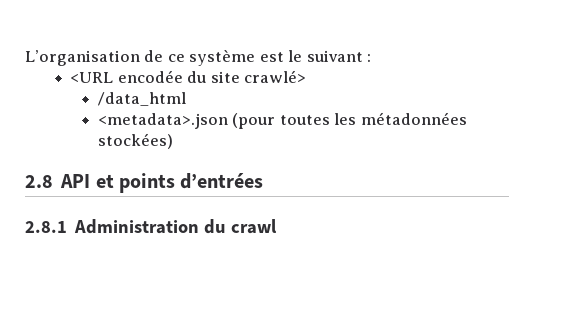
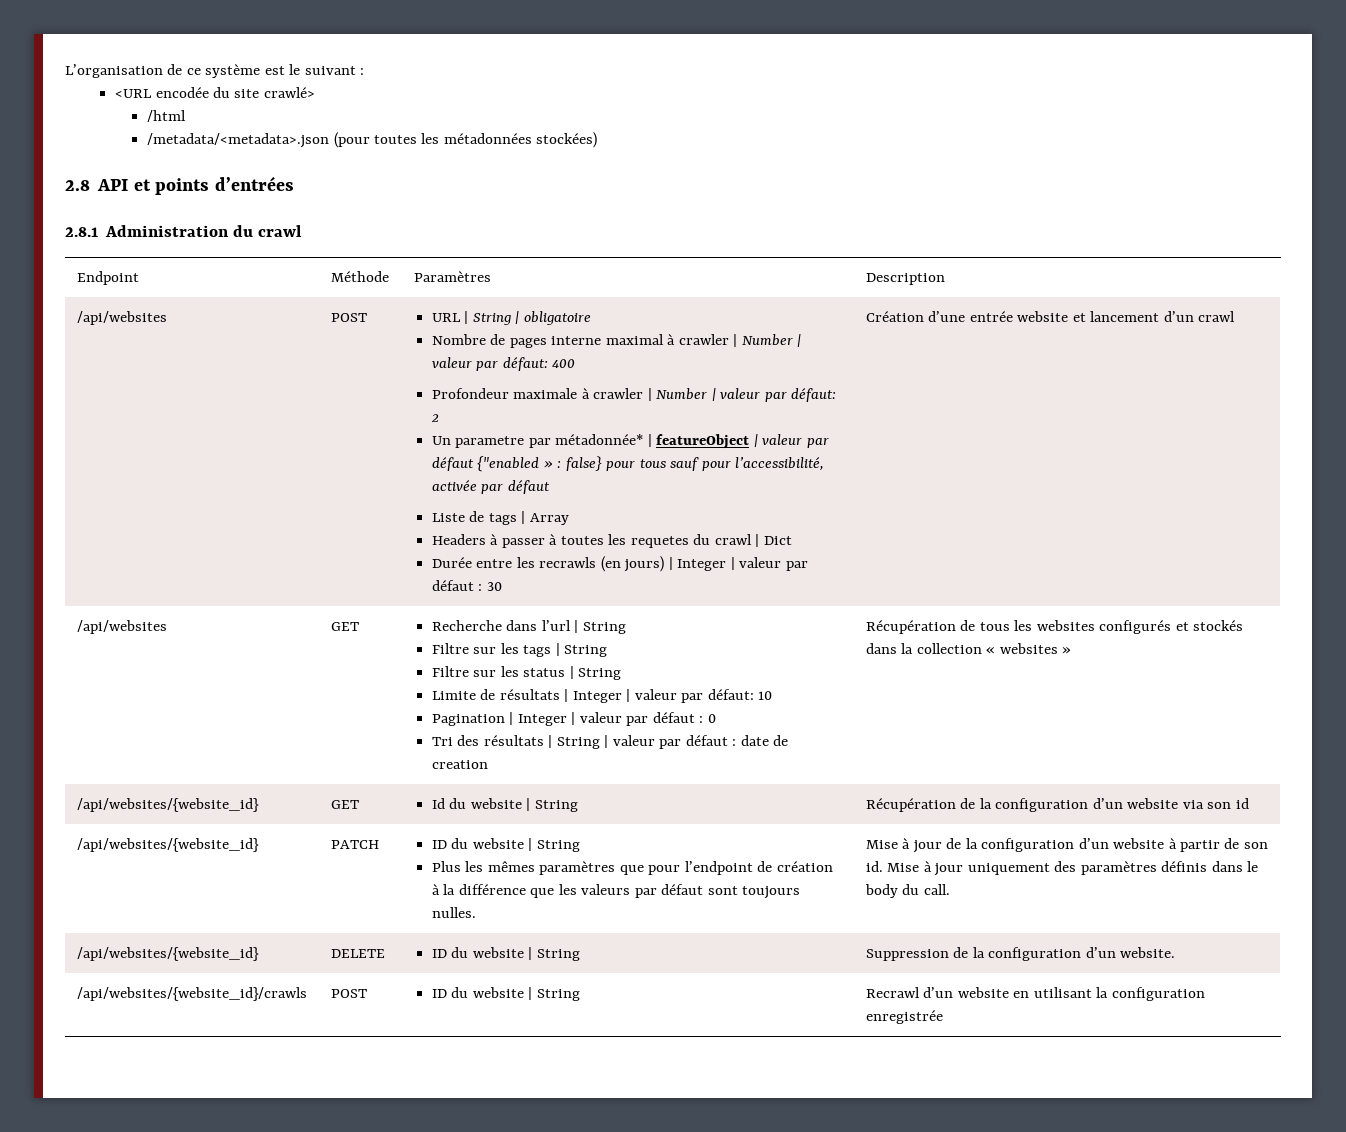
[97,92,186,106] [97,113,228,129] /data_html // <metadata>.json -> [147,110,187,122] [147,133,330,148] /html // /metadata/<metadata>.json
(278, 226) none -> [76,271,139,285] [330,271,389,282] [413,271,491,282] [865,273,945,285] [76,311,167,325] [330,313,367,322] [432,311,591,325] [432,334,802,348] [432,357,576,371] [432,388,837,402] [431,414,440,423] [432,434,829,449] [432,456,825,472] [432,480,550,494] [432,511,569,525] [432,534,792,548] [432,556,808,572] [432,580,502,591] [865,311,1236,322] [76,620,167,634] [330,622,359,631] [432,620,626,634] [432,643,608,657] [432,666,622,680] [432,689,773,703] [432,712,716,726] [432,735,789,749] [432,760,489,769] [865,620,1244,634] [865,643,1072,654] [76,798,259,812] [330,800,359,809] [432,798,578,812] [865,798,1249,812] [76,838,259,852] [330,840,379,849] [432,838,580,852] [432,861,833,875] [432,884,801,899] [432,907,477,918] [865,838,1268,853] [865,861,1258,876] [864,884,950,898] [76,947,259,961] [330,949,385,958] [432,947,580,961] [865,947,1176,961] [76,987,307,1001] [330,989,367,998] [432,987,580,1001] [865,987,1205,1001] [865,1010,943,1024] // Endpoint | Méthode | Paramètres | Description // /api/websites | POST | URL | String | obligatoire // Nombre de pages interne maximal à crawler | Number | valeur par défaut: 400 // Profondeur maximale à crawler | Number | valeur par défaut: 2 // Un parametre par métadonnée* | featureObject | valeur par défaut {"enabled » : false} pour tous sauf pour l’accessibilité, activée par défaut // Liste de tags | Array // Headers à passer à toutes les requetes du crawl | Dict // Durée entre les recrawls (en jours) | Integer | valeur par défaut : 30 | Création d’une entrée website et lancement d’un crawl // /api/websites | GET | Recherche dans l’url | String // Filtre sur les tags | String // Filtre sur les status | String // Limite de résultats | Integer | valeur par défaut: 10 // Pagination | Integer | valeur par défaut : 0 // Tri des résultats | String | valeur par défaut : date de creation | Récupération de tous les websites configurés et stockés dans la collection « websites » // /api/websites/{website_id} | GET | Id du website | String | Récupération de la configuration d’un website via son id // /api/websites/{website_id} | PATCH | ID du website | String // Plus les mêmes paramètres que pour l’endpoint de création à la différence que les valeurs par défaut sont toujours nulles. | Mise à jour de la configuration d’un website à partir de son id. Mise à jour uniquement des paramètres définis dans le body du call. // /api/websites/{website_id} | DELETE | ID du website | String | Suppression de la configuration d’un website. // /api/websites/{website_id}/crawls | POST | ID du website | String | Recrawl d’un website en utilisant la configuration enregistrée

